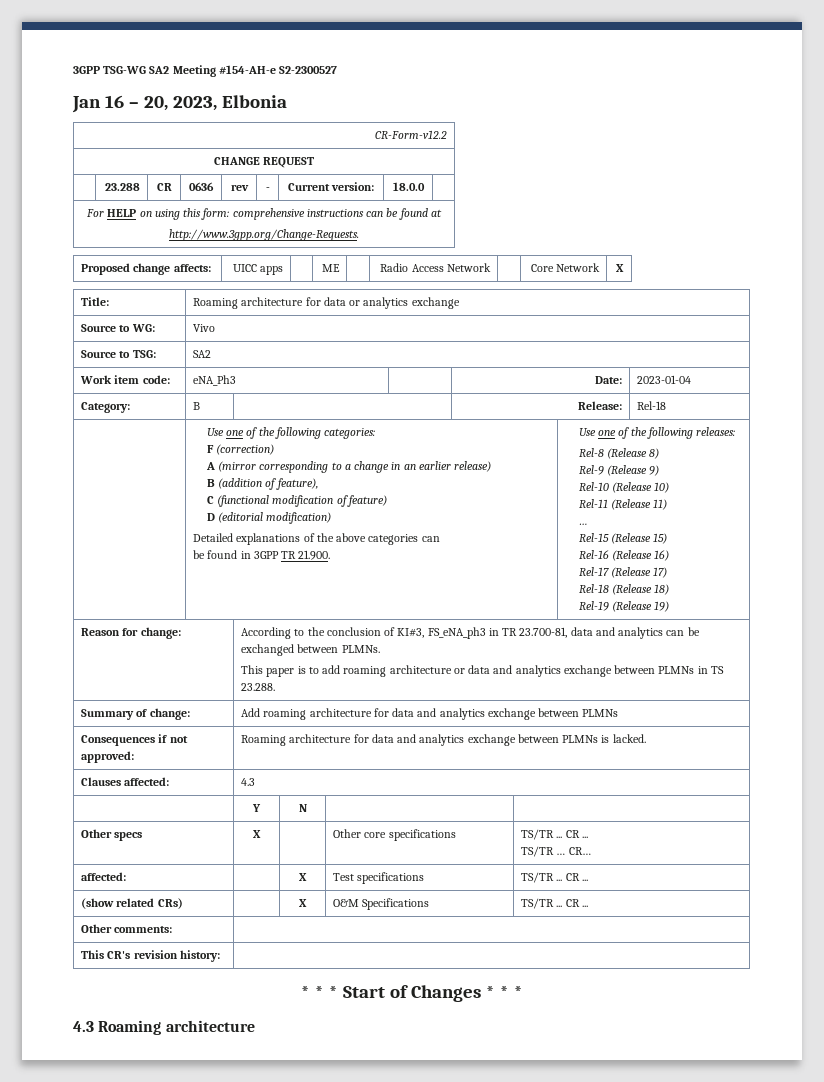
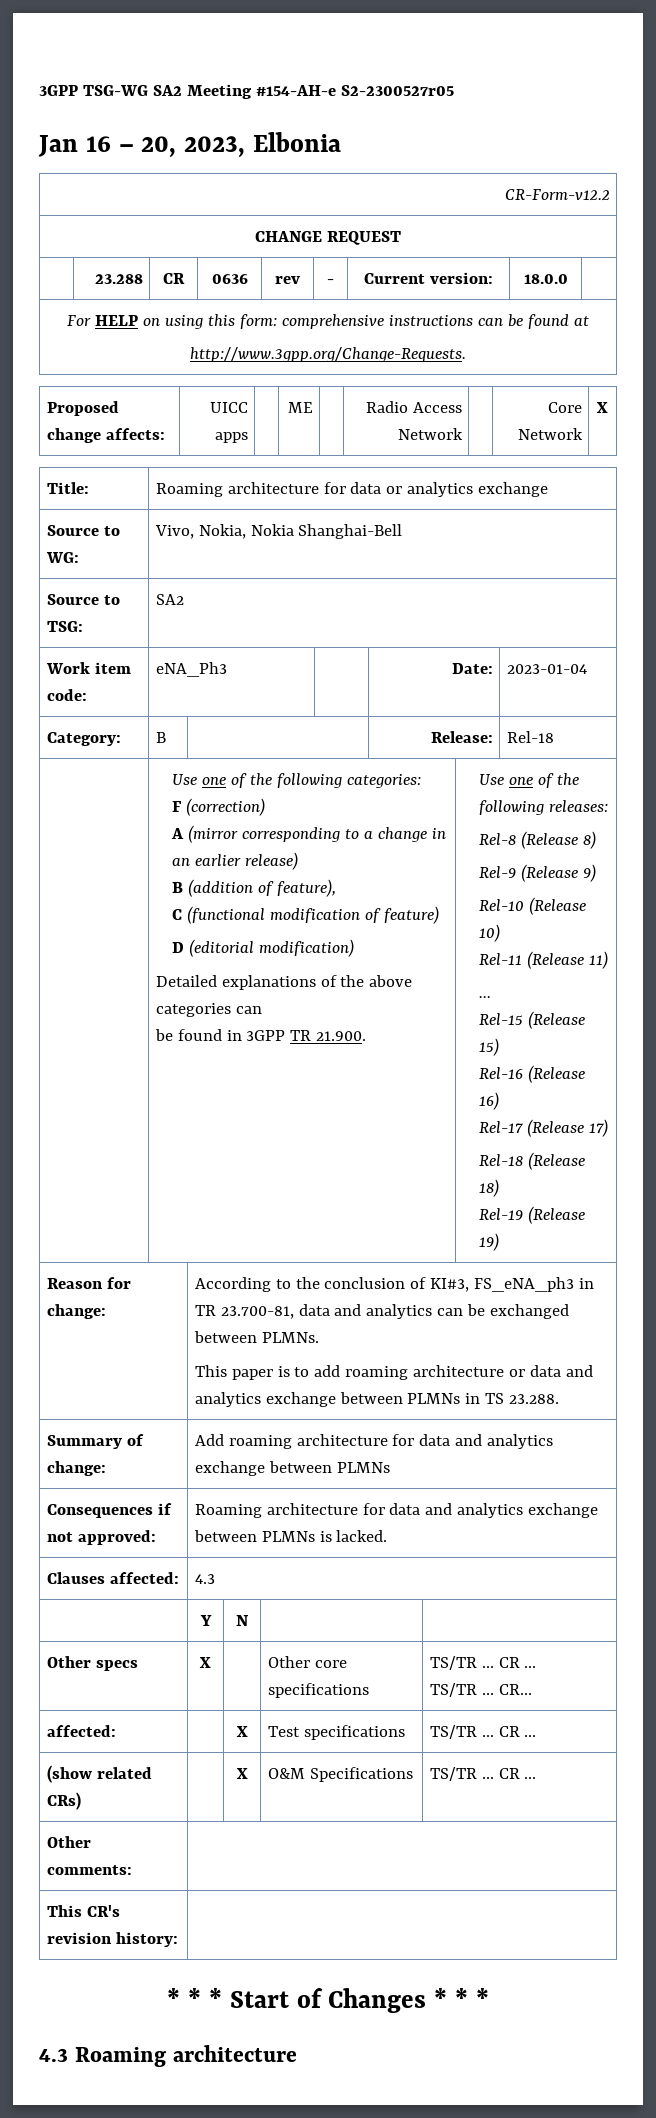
[279,66,338,74] S2-2300527 -> [340,85,454,96] S2-2300527r05
[193,324,216,332] Vivo -> [154,524,403,539] Vivo, Nokia, Nokia Shanghai-Bell

